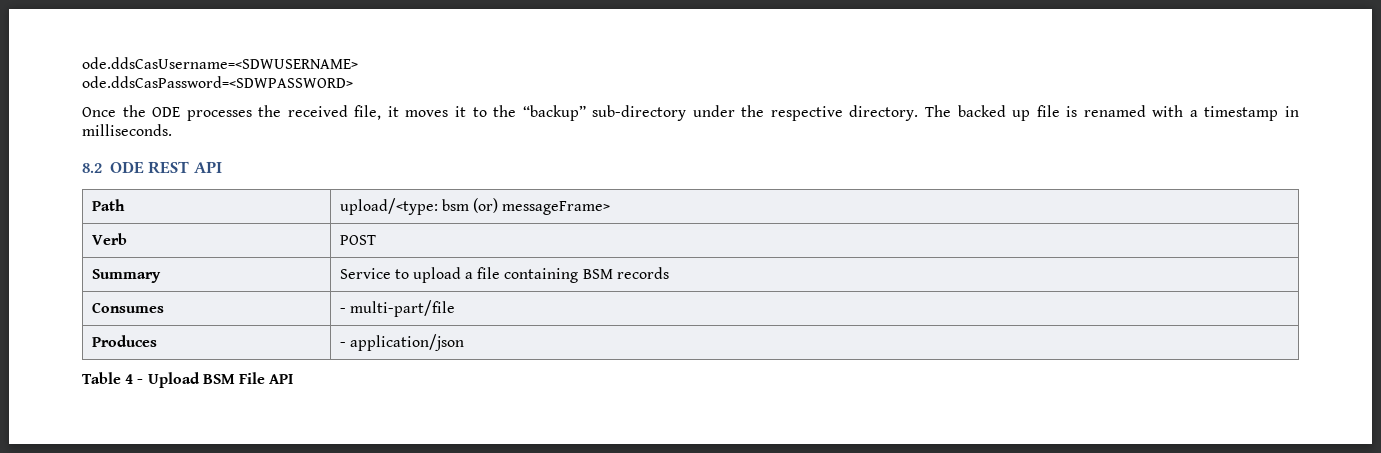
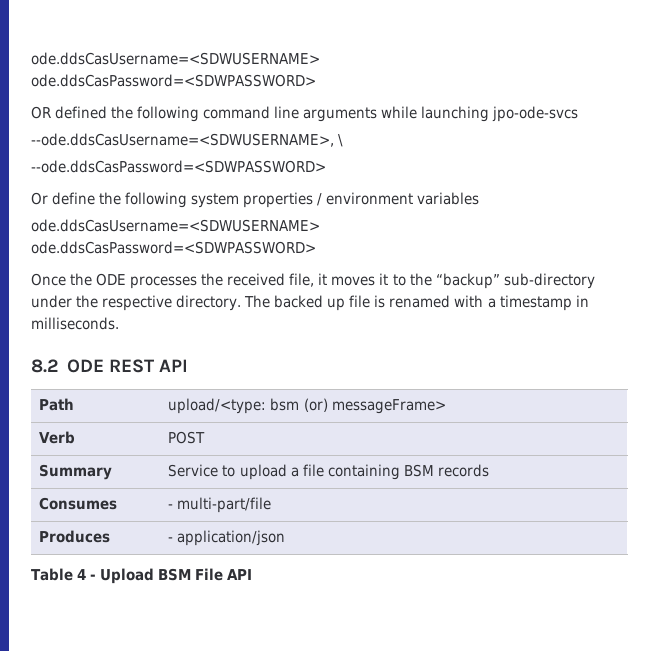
[82,57,358,69] [82,76,353,88] ode.ddsCasUsername=<SDWUSERNAME> // ode.ddsCasPassword=<SDWPASSWORD> -> [31,52,320,65] [31,74,316,87] [31,106,579,122] [31,133,344,147] [31,160,326,173] [31,192,480,208] [31,219,320,232] [31,241,316,254] ode.ddsCasUsername=<SDWUSERNAME> // ode.ddsCasPassword=<SDWPASSWORD> // OR defined the following command line arguments while launching jpo-ode-svcs // --ode.ddsCasUsername=<SDWUSERNAME>, \ // --ode.ddsCasPassword=<SDWPASSWORD> // Or define the following system properties / environment variables // ode.ddsCasUsername=<SDWUSERNAME> // ode.ddsCasPassword=<SDWPASSWORD>

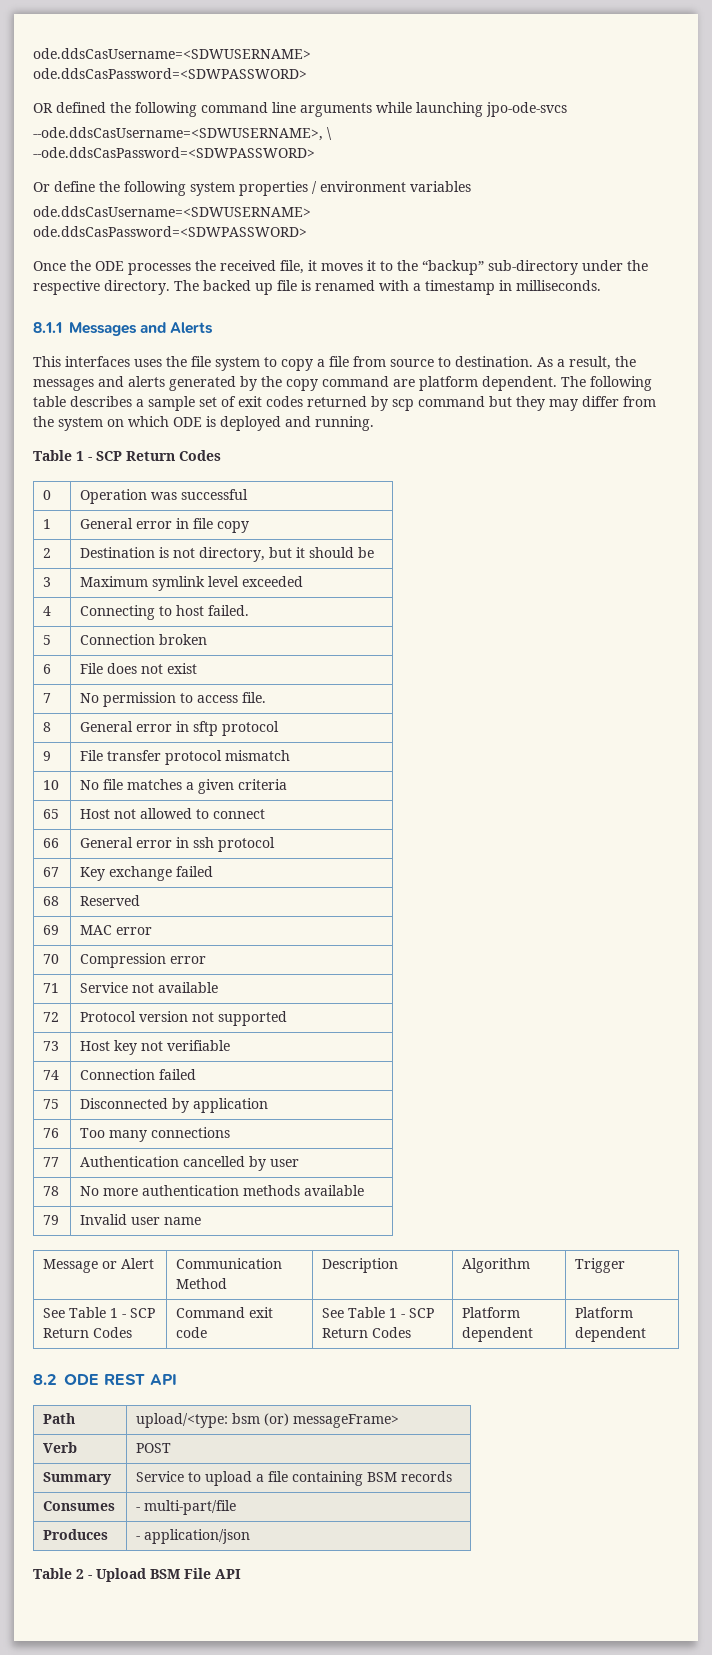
(119, 323) none -> [33,322,214,336] [33,356,636,371] [33,376,652,391] [33,396,656,411] [33,416,374,431] [33,450,221,461] [43,490,52,500] [80,489,249,504] [43,519,52,529] [80,518,250,533] [43,548,52,558] [80,547,375,562] [43,577,52,587] [80,576,304,591] [43,606,52,616] [80,605,250,620] [43,635,52,645] [80,634,208,645] [43,664,52,674] [80,663,198,674] [43,693,52,703] [80,692,267,707] [43,722,52,732] [80,721,280,736] [43,751,52,761] [80,750,291,765] [43,780,60,790] [80,779,288,794] [43,809,60,819] [80,808,266,819] [43,838,60,848] [80,837,276,852] [43,867,60,877] [80,866,214,881] [43,896,60,906] [80,895,141,906] [43,925,60,935] [80,925,153,935] [43,954,60,964] [80,953,207,968] [43,983,60,993] [80,982,219,993] [43,1012,60,1022] [80,1011,288,1026] [43,1041,60,1051] [80,1040,231,1055] [43,1070,60,1080] [80,1069,197,1080] [43,1099,60,1109] [80,1098,269,1113] [43,1128,60,1138] [80,1127,231,1142] [43,1157,60,1167] [80,1156,300,1171] [43,1186,60,1196] [80,1185,365,1196] [43,1215,60,1225] [80,1214,202,1225] [43,1258,155,1273] [176,1258,283,1269] [176,1278,228,1289] [322,1258,399,1273] [462,1258,531,1273] [575,1258,626,1273] [43,1307,156,1318] [43,1327,133,1338] [176,1307,274,1318] [176,1327,208,1338] [322,1307,435,1318] [322,1327,412,1338] [462,1307,521,1318] [462,1327,534,1342] [575,1307,634,1318] [575,1327,647,1342] // 8.1.1 Messages and Alerts // This interfaces uses the file system to copy a file from source to destination. As a result, the messages and alerts generated by the copy command are platform dependent. The following table describes a sample set of exit codes returned by scp command but they may differ from the system on which ODE is deployed and running. // Table 1 - SCP Return Codes // 0 | Operation was successful // 1 | General error in file copy // 2 | Destination is not directory, but it should be // 3 | Maximum symlink level exceeded // 4 | Connecting to host failed. // 5 | Connection broken // 6 | File does not exist // 7 | No permission to access file. // 8 | General error in sftp protocol // 9 | File transfer protocol mismatch // 10 | No file matches a given criteria // 65 | Host not allowed to connect // 66 | General error in ssh protocol // 67 | Key exchange failed // 68 | Reserved // 69 | MAC error // 70 | Compression error // 71 | Service not available // 72 | Protocol version not supported // 73 | Host key not verifiable // 74 | Connection failed // 75 | Disconnected by application // 76 | Too many connections // 77 | Authentication cancelled by user // 78 | No more authentication methods available // 79 | Invalid user name // Message or Alert | Communication Method | Description | Algorithm | Trigger // See Table 1 - SCP Return Codes | Command exit code | See Table 1 - SCP Return Codes | Platform dependent | Platform dependent
[77,569,87,580] 4 -> [76,1569,84,1579] 2

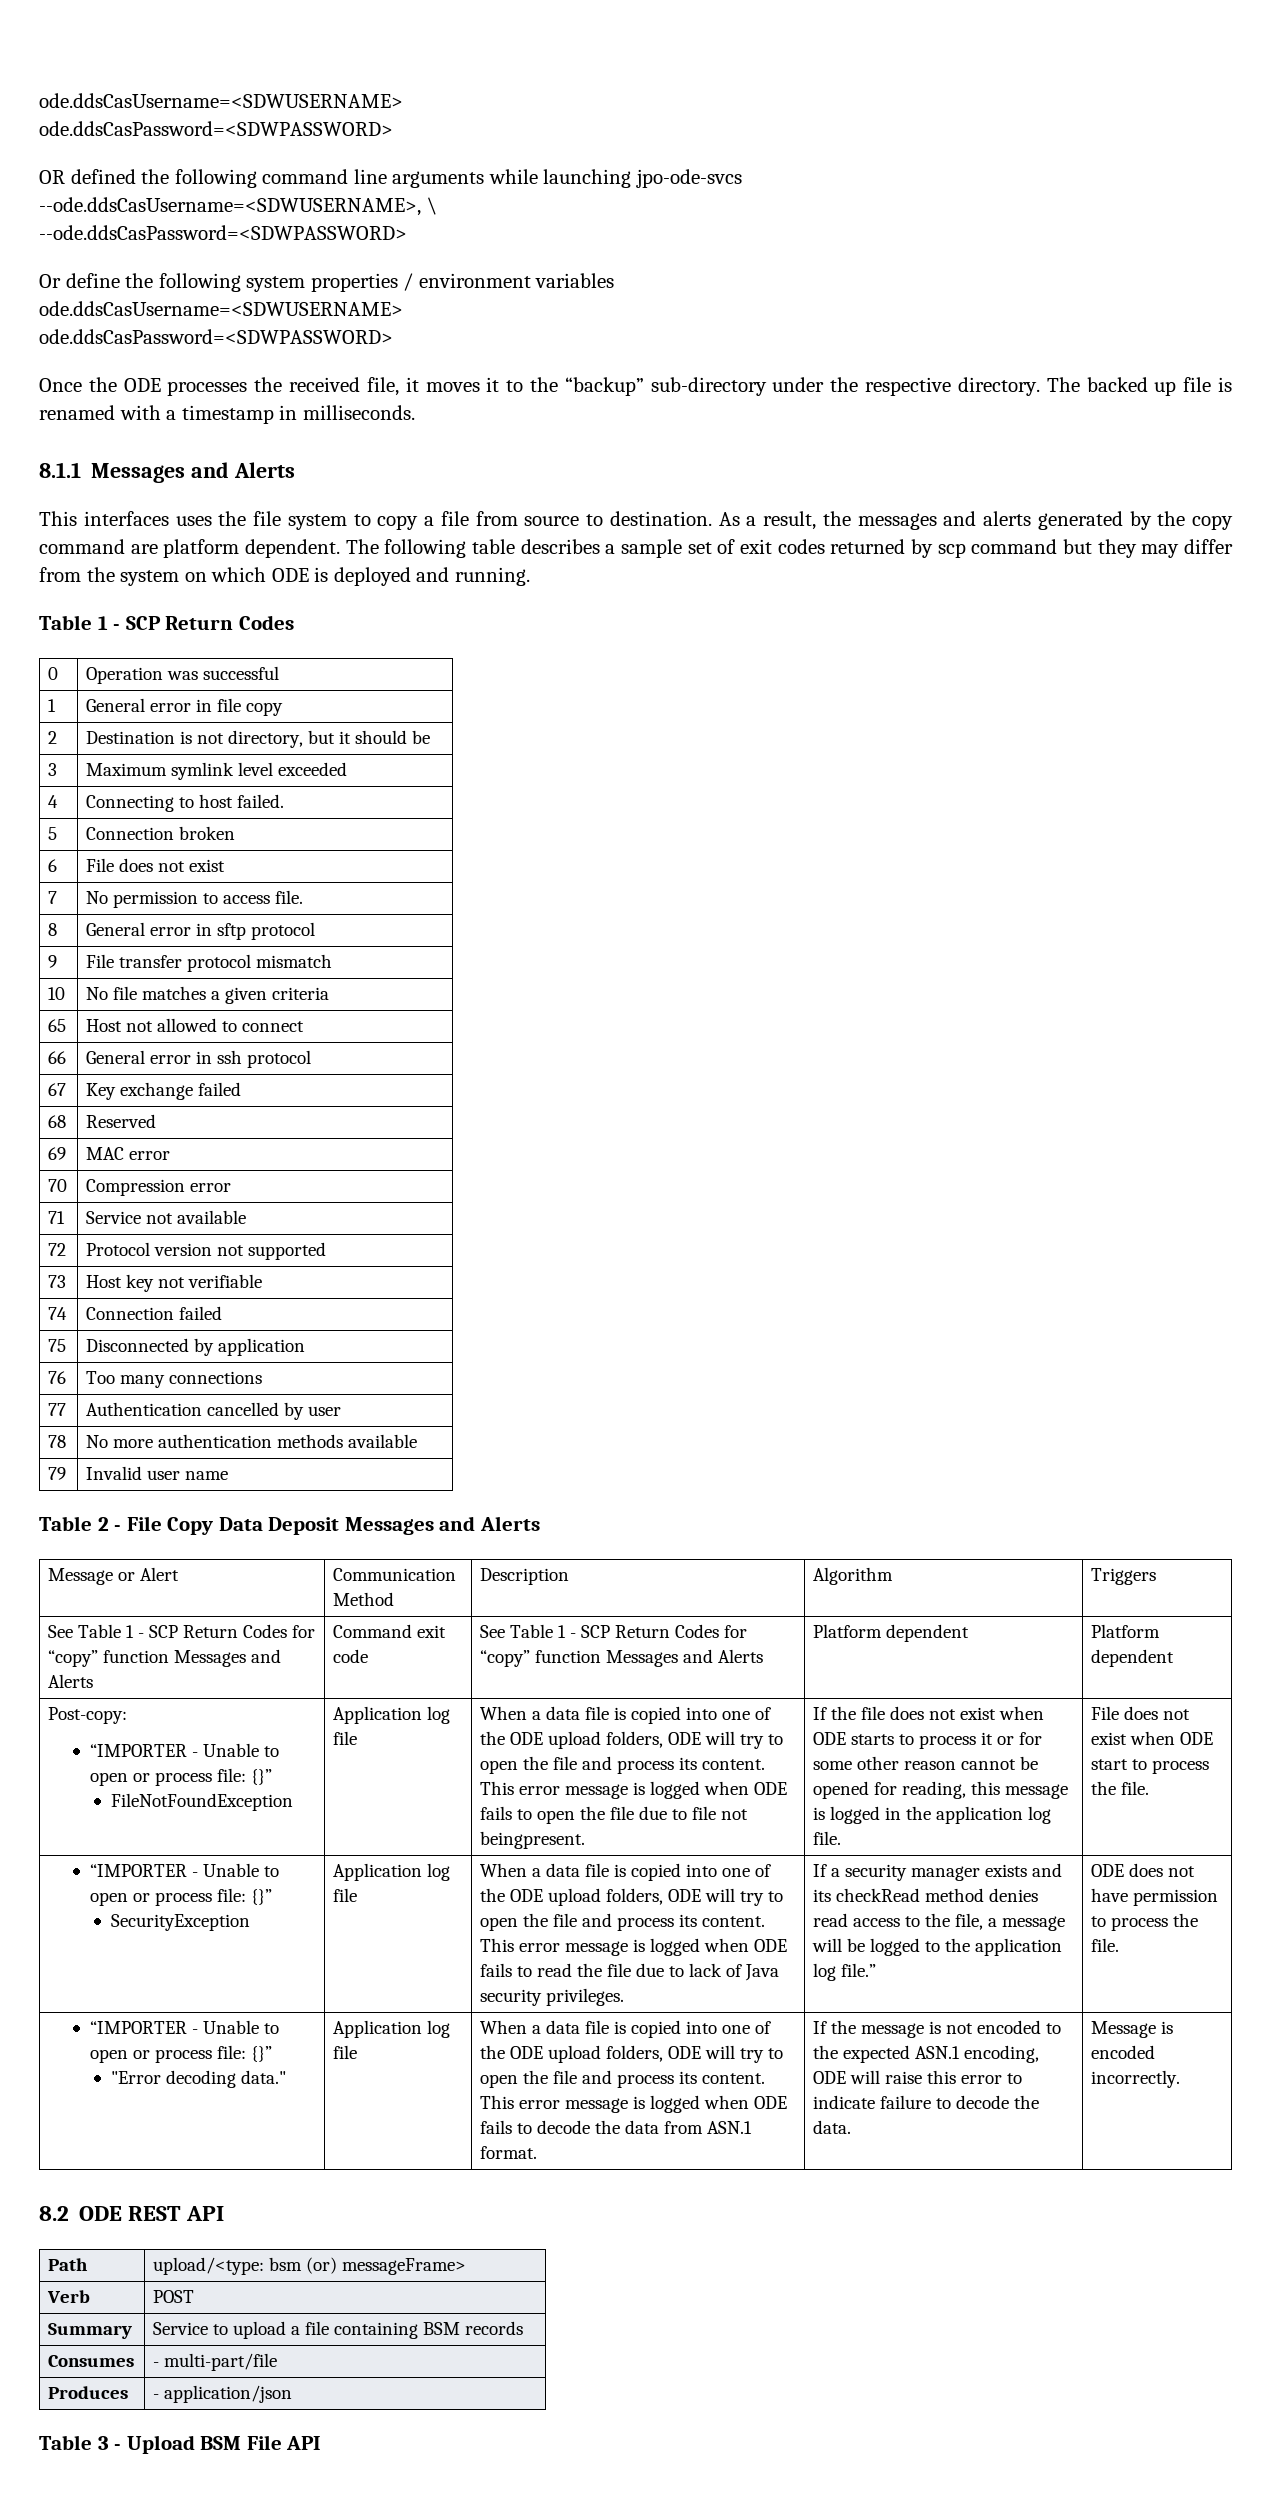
(202, 1221) none -> [39,1516,540,1535] // Table 2 - File Copy Data Deposit Messages and Alerts
[575,1258,626,1273] [43,1307,156,1318] [43,1327,133,1338] Trigger // See Table 1 - SCP Return Codes -> [1091,1568,1157,1585] [48,1624,316,1638] [48,1649,282,1667] [48,1674,94,1688] Triggers // See Table 1 - SCP Return Codes for “copy” function Messages and Alerts
[462,1307,521,1318] [462,1327,534,1342] [575,1307,634,1318] [575,1327,647,1342] | Platform dependent | Platform dependent -> [724,1625,748,1638] [480,1649,764,1667] [813,1624,970,1642] [1091,1624,1161,1638] [1091,1649,1175,1667] [48,1707,128,1724] [89,1743,279,1757] [89,1768,272,1786] [110,1793,293,1811] [333,1706,451,1724] [333,1731,358,1745] [480,1706,772,1724] [480,1731,784,1749] [480,1756,766,1774] [480,1781,788,1799] [480,1806,749,1824] [480,1831,586,1849] [813,1706,1045,1720] [813,1732,1043,1749] [813,1756,1039,1770] [813,1781,1069,1799] [813,1806,1052,1824] [813,1831,842,1845] [1091,1706,1191,1720] [1091,1731,1214,1745] [1091,1759,1210,1774] [1091,1781,1150,1795] [89,1863,279,1877] [89,1888,272,1906] [110,1914,250,1931] [333,1863,451,1881] [333,1888,358,1902] [480,1863,772,1881] [480,1888,784,1906] [480,1913,766,1931] [480,1938,788,1956] [480,1963,780,1981] [480,1988,625,2006] [813,1863,1063,1881] [813,1888,1039,1902] [813,1913,1066,1931] [812,1938,1063,1956] [813,1963,877,1981] [1091,1863,1196,1877] [1091,1888,1219,1906] [1091,1913,1199,1931] [1091,1938,1120,1952] [89,2020,279,2034] [89,2045,272,2063] [110,2070,286,2088] [333,2020,451,2038] [333,2045,358,2059] [480,2020,772,2038] [480,2045,784,2063] [480,2070,766,2088] [480,2095,788,2113] [480,2120,753,2134] [480,2146,538,2159] [813,2020,1062,2038] [813,2045,1040,2063] [813,2070,1023,2084] [813,2095,1040,2109] [813,2120,852,2134] [1091,2021,1174,2038] [1091,2045,1156,2059] [1091,2070,1181,2088] for “copy” function Messages and Alerts | Platform dependent | Platform dependent // Post-copy: // “IMPORTER - Unable to open or process file: {}” // FileNotFoundException | Application log file | When a data file is copied into one of the ODE upload folders, ODE will try to open the file and process its content. This error message is logged when ODE fails to open the file due to file not beingpresent. | If the file does not exist when ODE starts to process it or for some other reason cannot be opened for reading, this message is logged in the application log file. | File does not exist when ODE start to process the file. // “IMPORTER - Unable to open or process file: {}” // SecurityException | Application log file | When a data file is copied into one of the ODE upload folders, ODE will try to open the file and process its content. This error message is logged when ODE fails to read the file due to lack of Java security privileges. | If a security manager exists and its checkRead method denies read access to the file, a message will be logged to the application log file.” | ODE does not have permission to process the file. // “IMPORTER - Unable to open or process file: {}” // "Error decoding data." | Application log file | When a data file is copied into one of the ODE upload folders, ODE will try to open the file and process its content. This error message is logged when ODE fails to decode the data from ASN.1 format. | If the message is not encoded to the expected ASN.1 encoding, ODE will raise this error to indicate failure to decode the data. | Message is encoded incorrectly.
[76,1569,84,1579] 2 -> [97,2436,109,2450] 3

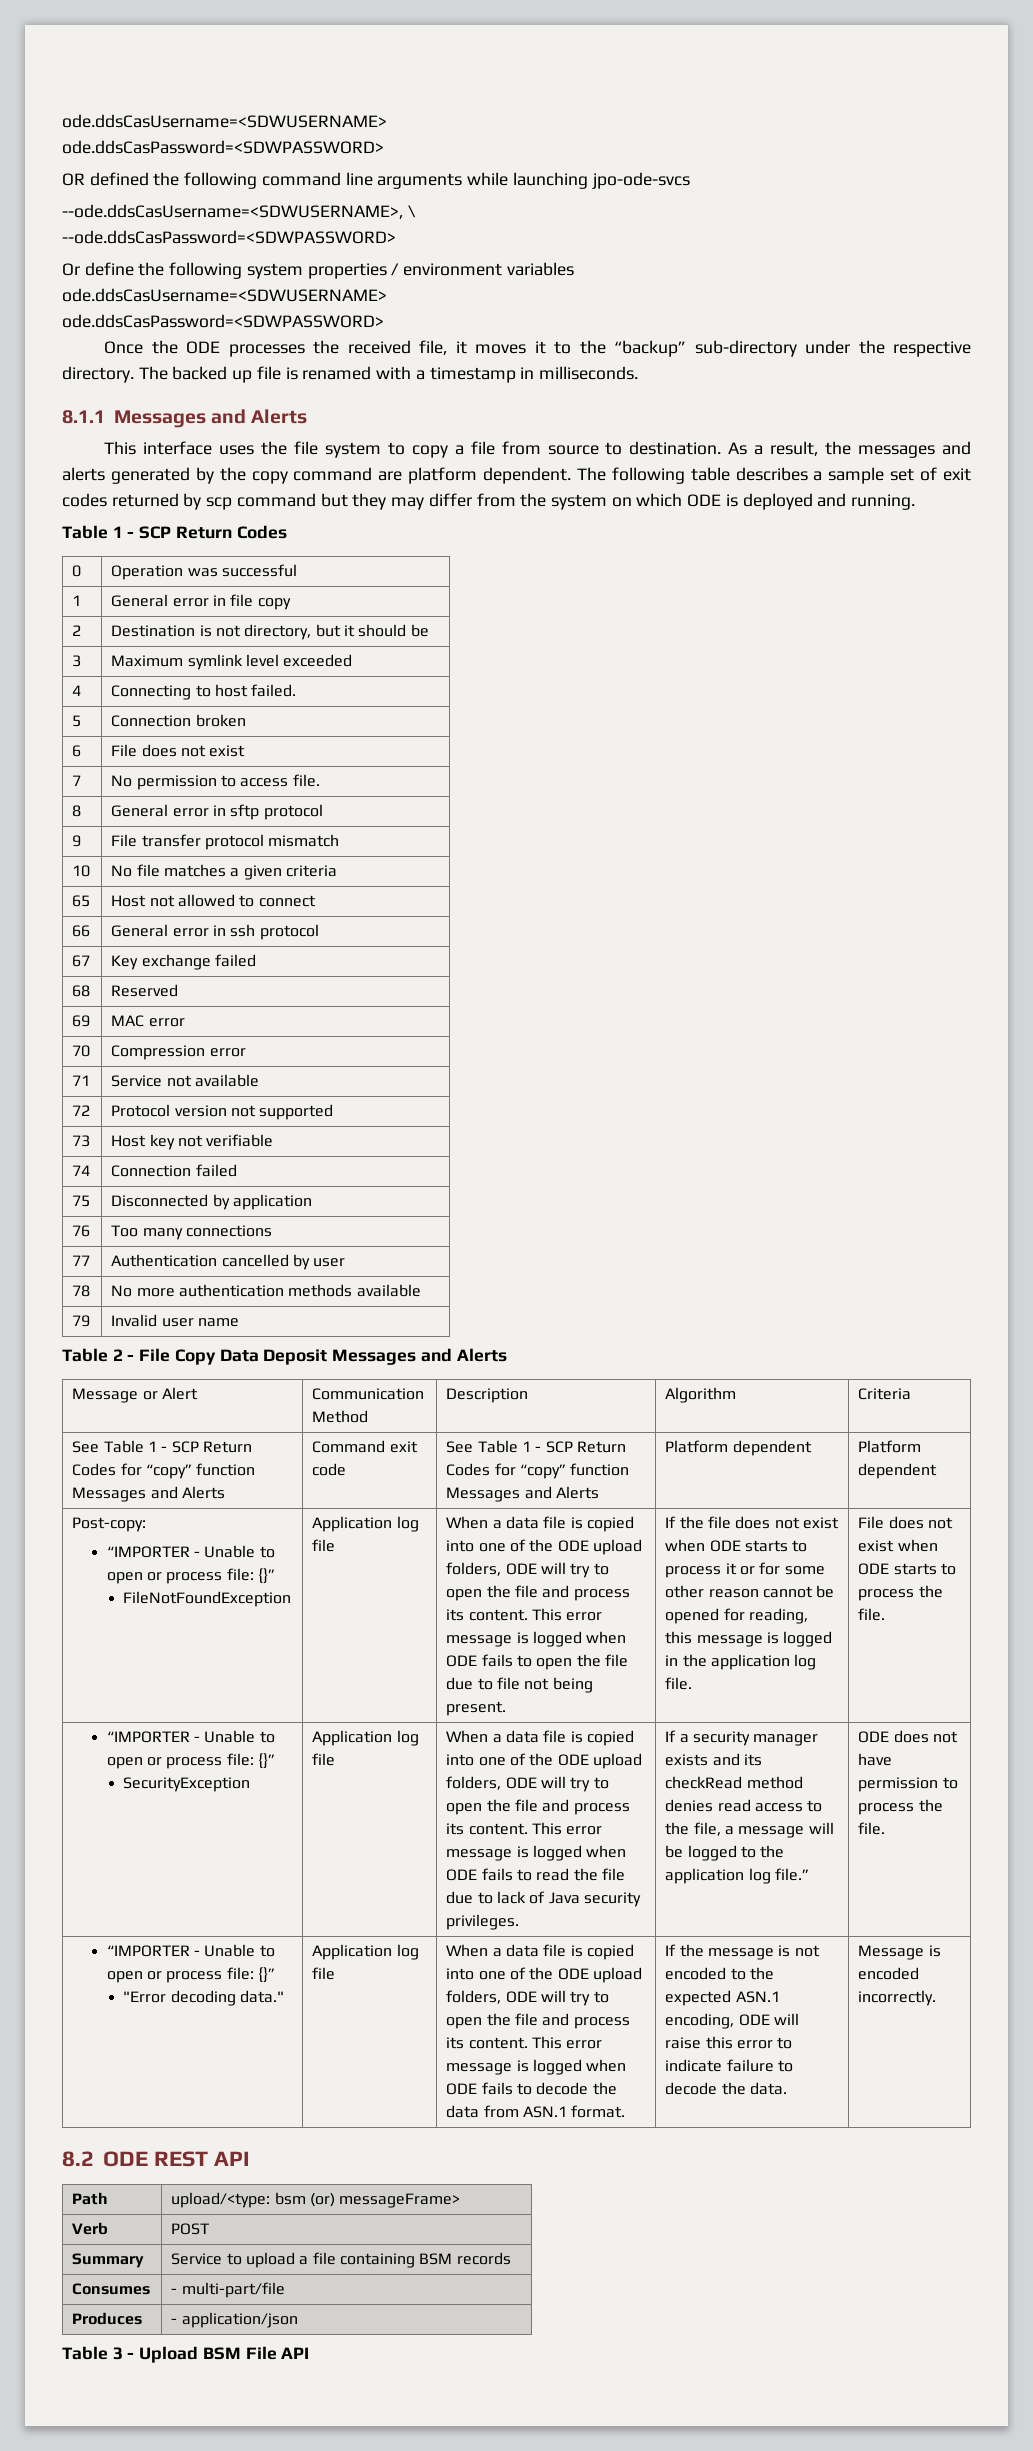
[83,511,169,526] interfaces -> [143,441,213,455] interface
[1091,1568,1157,1585] Triggers -> [858,1388,912,1400] Criteria
[480,1831,586,1849] beingpresent. -> [552,1677,593,1693] [446,1701,507,1716] being present.
[1091,1759,1129,1770] start -> [893,1563,937,1575] starts

